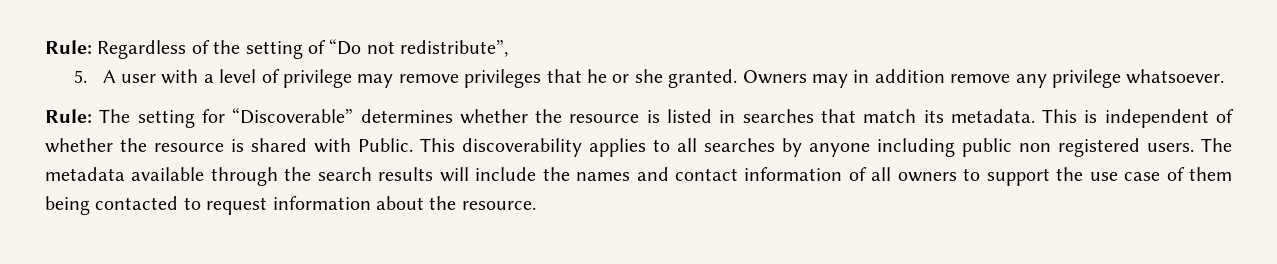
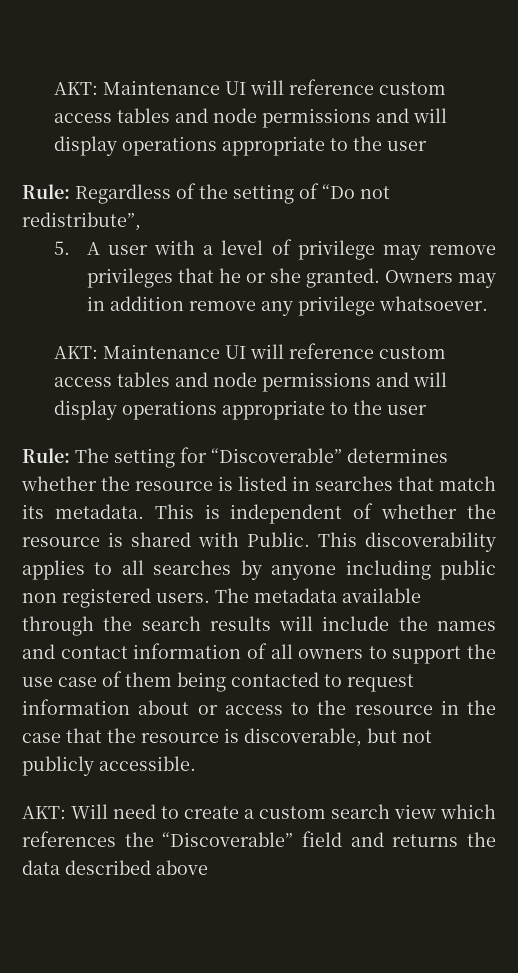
(45, 47) none -> [54,79,447,95] [54,108,448,128] [54,136,428,156] AKT: Maintenance UI will reference custom access tables and node permissions and will display operations appropriate to the user //
(1225, 76) none -> [54,343,447,359] [54,372,448,392] [54,400,428,420] // AKT: Maintenance UI will reference custom access tables and node permissions and will display operations appropriate to the user
[429,196,536,210] the resource. -> [197,700,496,715] [22,728,432,747] [22,756,196,776] [22,804,496,819] [22,831,497,847] [22,860,208,875] or access to the resource in the case that the resource is discoverable, but not publicly accessible. // AKT: Will need to create a custom search view which references the “Discoverable” field and returns the data described above

